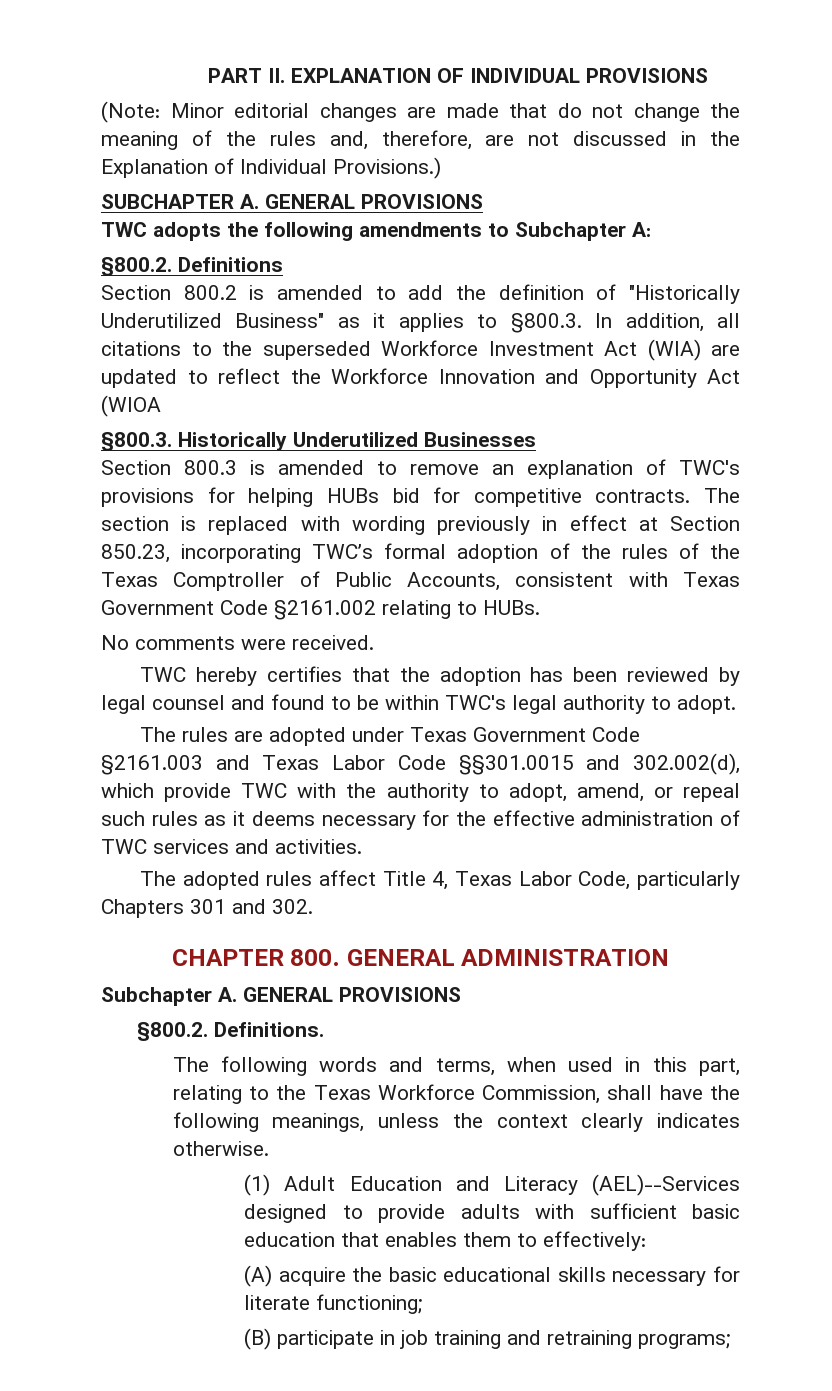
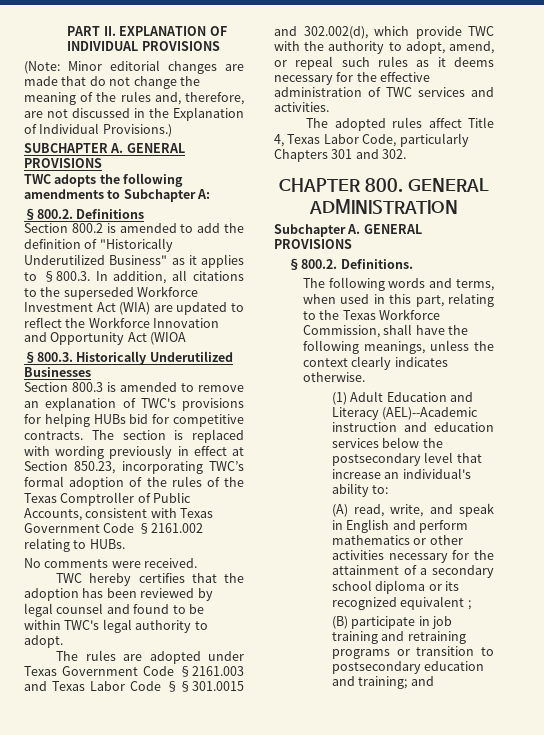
[592,1174,740,1196] [244,1203,740,1223] [244,1231,647,1251] [244,1265,741,1287] [244,1294,423,1314] (AEL)--Services designed to provide adults with sufficient basic education that enables them to effectively: // (A) acquire the basic educational skills necessary for literate functioning; -> [382,407,479,420] [331,422,494,432] [331,437,443,448] [331,452,482,466] [331,468,471,479] [331,483,389,497] [331,503,494,517] [331,519,469,533] [331,535,463,545] [331,550,494,563] [331,565,494,578] [331,580,460,594] [331,596,471,610] (AEL)--Academic instruction and education services below the postsecondary level that increase an individual's ability to: // (A) read, write, and speak in English and perform mathematics or other activities necessary for the attainment of a secondary school diploma or its recognized equivalent ;
[638,1334,731,1349] programs; -> [331,646,494,659] [331,661,485,674] [331,676,434,689] programs or transition to postsecondary education and training; and

